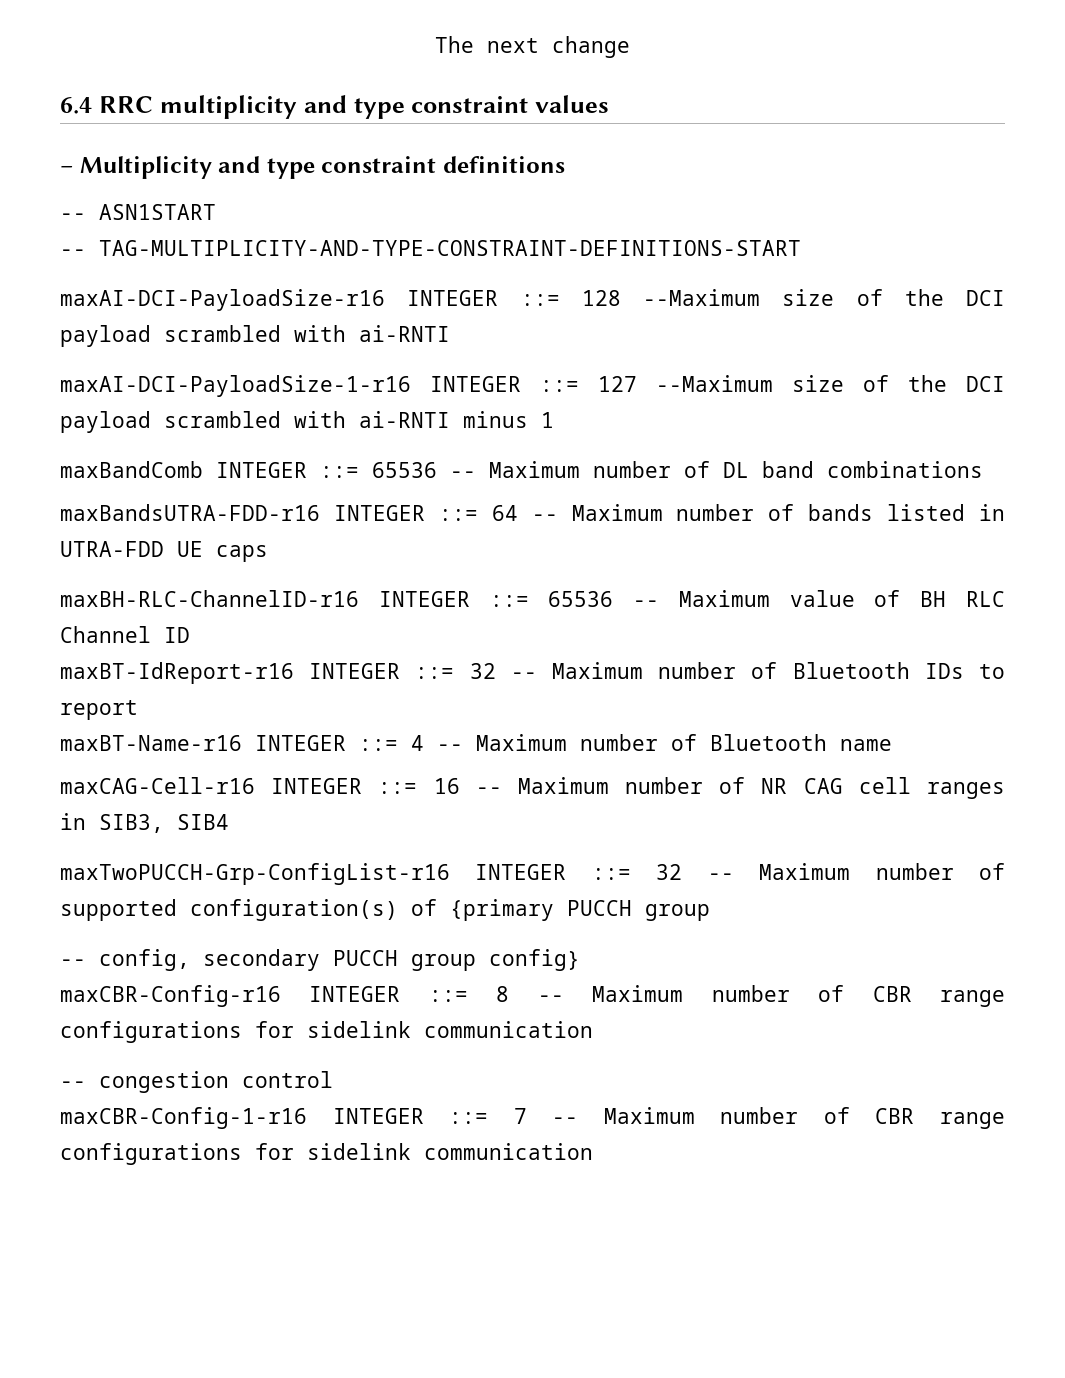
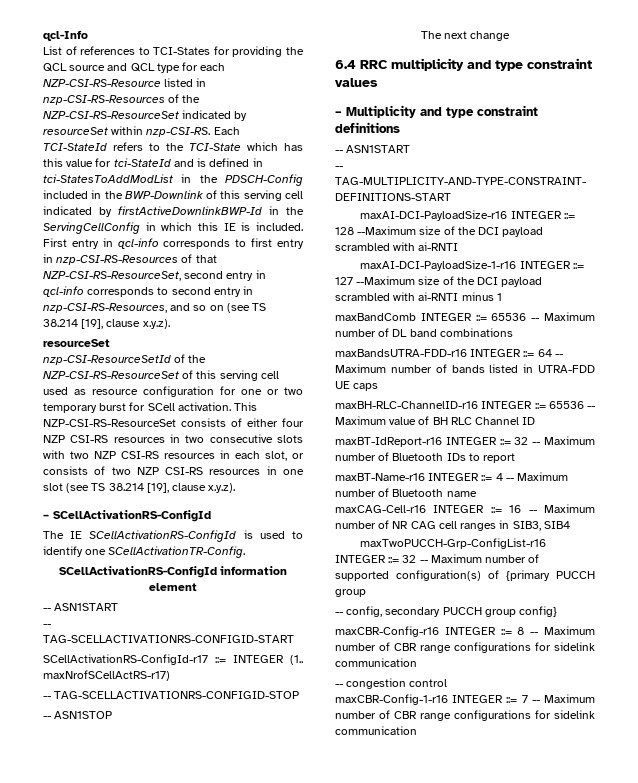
(435, 44) none -> [43,30,88,41] [43,46,304,57] [43,62,226,73] [43,78,207,87] [43,94,201,105] [43,110,248,121] [43,126,240,137] [43,142,303,151] [43,158,263,167] [43,174,303,186] [43,190,303,201] [43,206,304,217] [43,222,303,234] [43,238,304,249] [43,254,217,265] [43,270,266,281] [43,286,254,297] [43,303,267,313] [43,319,170,329] [43,339,110,347] [43,354,207,365] [43,370,279,381] [43,386,303,397] [43,402,258,413] [43,418,304,427] [43,434,303,443] [43,450,304,461] [43,466,304,475] [43,483,236,493] [43,510,211,522] [43,530,303,542] [43,546,246,558] [58,566,288,578] [149,583,197,591] [43,603,119,611] [43,624,51,627] [43,635,294,643] [43,654,303,665] [43,670,170,681] [43,691,300,699] [43,711,113,719] qcl-Info // List of references to TCI-States for providing the QCL source and QCL type for each NZP-CSI-RS-Resource listed in nzp-CSI-RS-Resources of the NZP-CSI-RS-ResourceSet indicated by resourceSet within nzp-CSI-RS. Each TCI-StateId refers to the TCI-State which has this value for tci-StateId and is defined in tci-StatesToAddModList in the PDSCH-Config included in the BWP-Downlink of this serving cell indicated by firstActiveDownlinkBWP-Id in the ServingCellConfig in which this IE is included. First entry in qcl-info corresponds to first entry in nzp-CSI-RS-Resources of that NZP-CSI-RS-ResourceSet, second entry in qcl-info corresponds to second entry in nzp-CSI-RS-Resources, and so on (see TS 38.214 [19], clause x.y.z). // resourceSet // nzp-CSI-ResourceSetId of the NZP-CSI-RS-ResourceSet of this serving cell used as resource configuration for one or two temporary burst for SCell activation. This NZP-CSI-RS-ResourceSet consists of either four NZP CSI-RS resources in two consecutive slots with two NZP CSI-RS resources in each slot, or consists of two NZP CSI-RS resources in one slot (see TS 38.214 [19], clause x.y.z). // – SCellActivationRS-ConfigId // The IE SCellActivationRS-ConfigId is used to identify one SCellActivationTR-Config. // SCellActivationRS-ConfigId information element // -- ASN1START // -- TAG-SCELLACTIVATIONRS-CONFIGID-START // SCellActivationRS-ConfigId-r17 ::= INTEGER (1.. maxNrofSCellActRS-r17) // -- TAG-SCELLACTIVATIONRS-CONFIGID-STOP // -- ASN1STOP //

